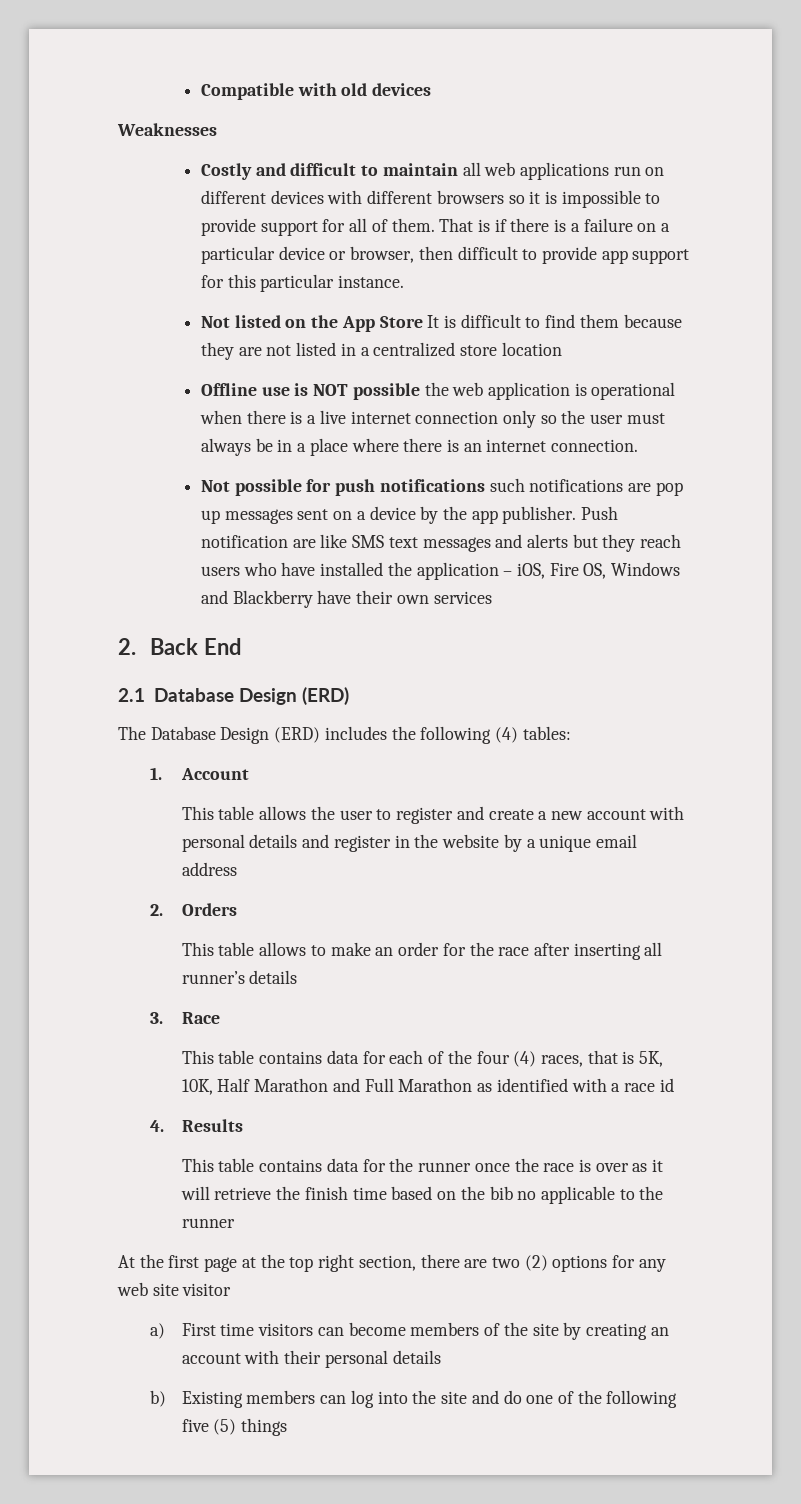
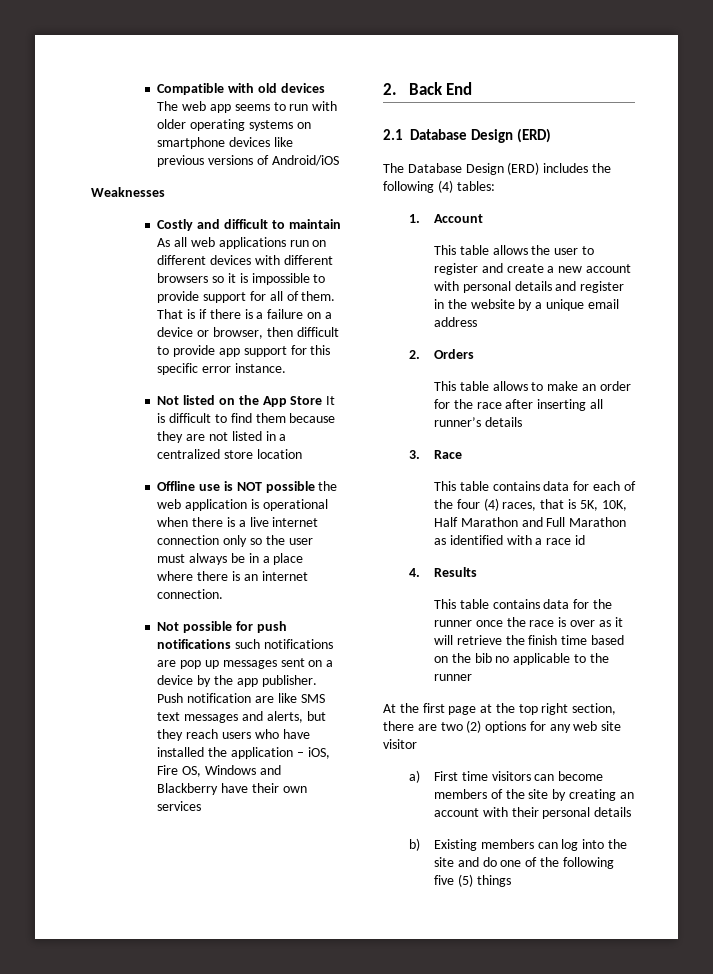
(432, 89) none -> [157,101,338,113] [157,119,311,131] [157,137,294,149] [157,155,339,167] The web app seems to run with older operating systems on smartphone devices like previous versions of Android/iOS
(458, 169) none -> [157,238,171,247] As
[200,246,275,264] particular -> (332, 315) none
[260,274,335,292] particular -> [157,363,232,375] specific error
[527,534,569,548] alerts -> [266,711,303,723] alerts,

